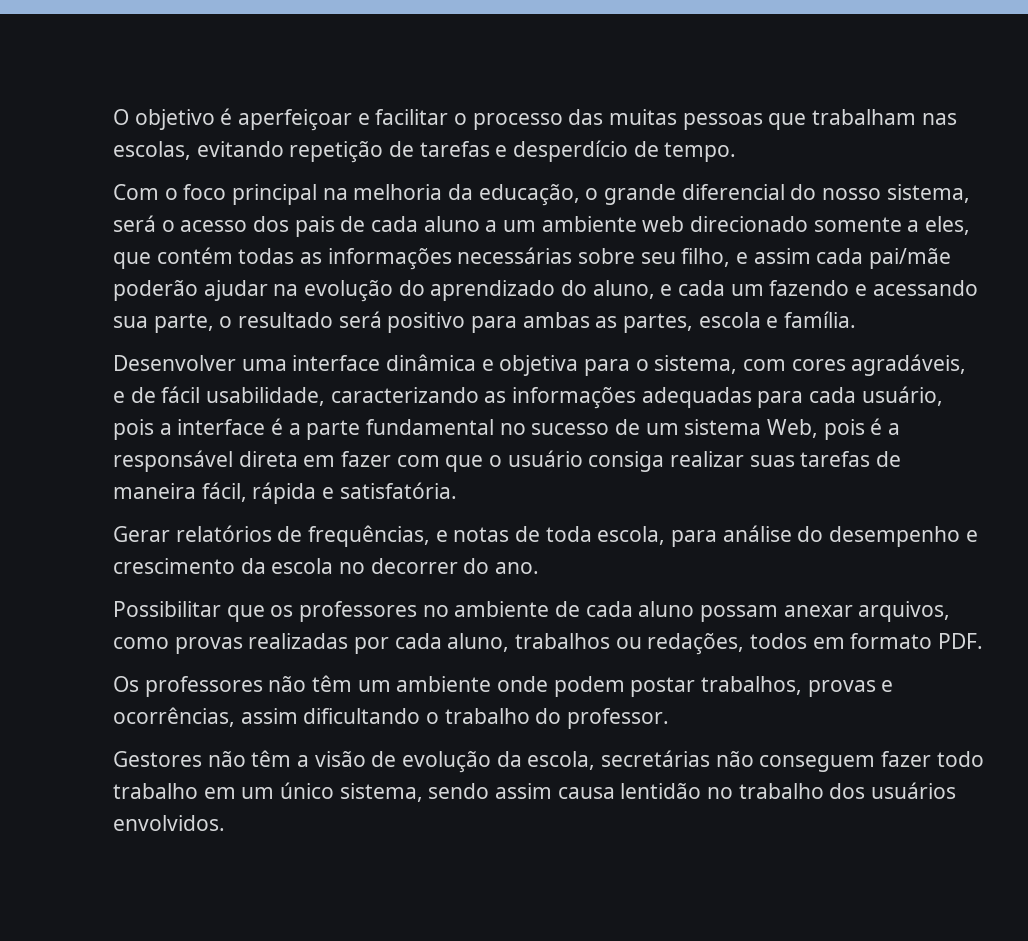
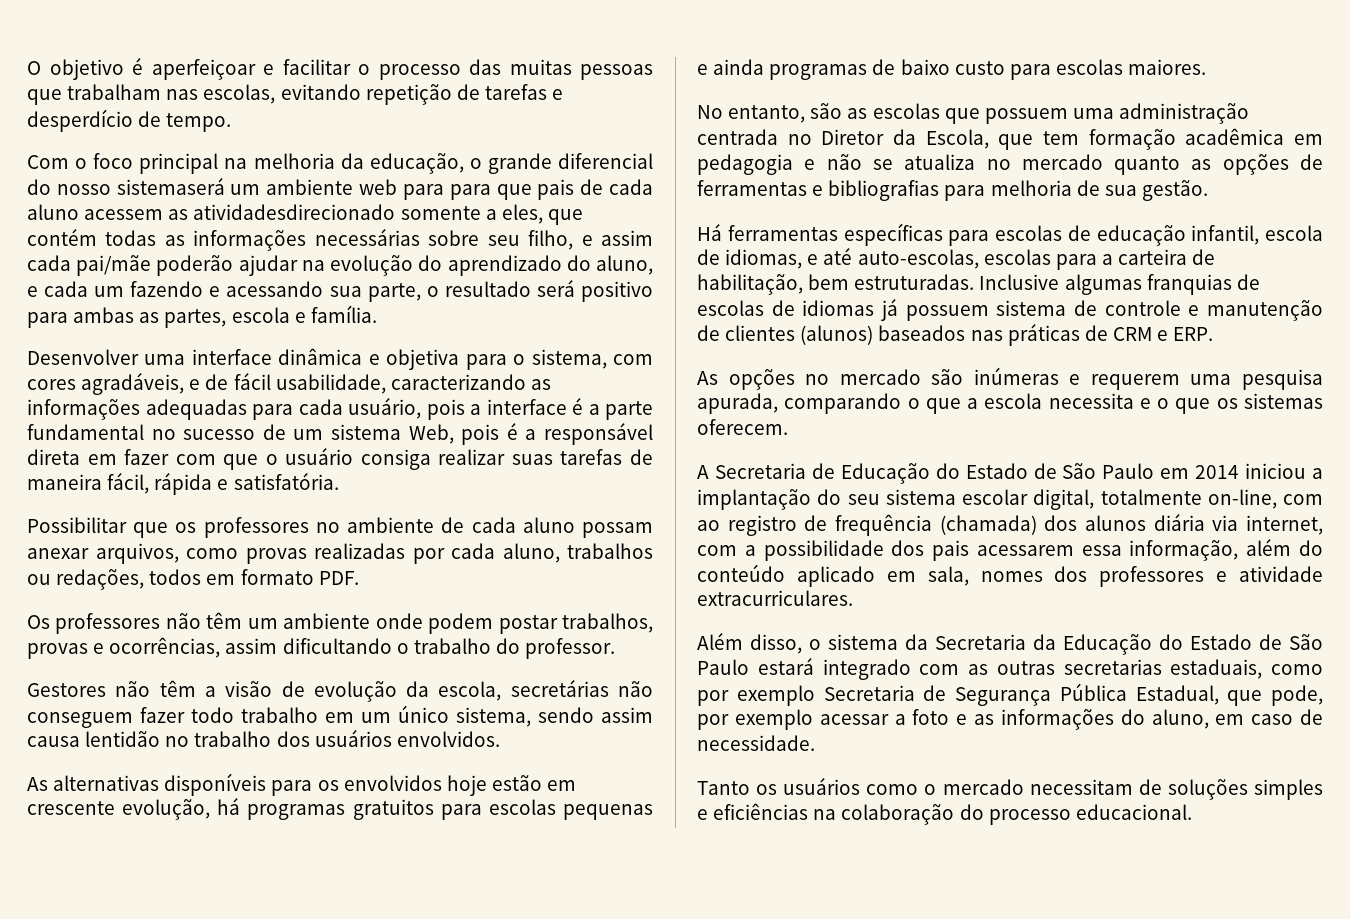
[886,184,970,203] [113,215,809,237] sistema, será o acesso dos pais de cada aluno a um ambiente web direcionado -> [116,178,653,200] [27,204,396,220] sistemaserá um ambiente web para para que pais de cada aluno acessem as atividadesdirecionado
[113,525,978,547] [113,558,540,574] // Gerar relatórios de frequências, e notas de toda escola, para análise do desempenho e crescimento da escola no decorrer do ano. -> (339, 481) none
(225, 823) none -> [27,773,577,796] [27,798,653,820] [697,59,1207,80] [697,103,1250,124] [697,128,1323,150] [697,154,1323,175] [697,180,1208,201] [697,223,1323,246] [697,248,1216,270] [697,274,1260,295] [697,299,1323,321] [697,324,1214,346] [697,367,1323,390] [697,393,1323,414] [697,419,788,435] [697,463,1323,484] [697,489,1323,510] [697,514,1323,536] [697,539,1323,561] [697,564,1323,587] [697,590,853,606] [697,633,1323,655] [697,658,1323,680] [697,683,1323,706] [697,709,1323,730] [697,735,815,751] [697,778,1323,800] [697,803,1192,825] // As alternativas disponíveis para os envolvidos hoje estão em crescente evolução, há programas gratuitos para escolas pequenas e ainda programas de baixo custo para escolas maiores. // No entanto, são as escolas que possuem uma administração centrada no Diretor da Escola, que tem formação acadêmica em pedagogia e não se atualiza no mercado quanto as opções de ferramentas e bibliografias para melhoria de sua gestão. // Há ferramentas específicas para escolas de educação infantil, escola de idiomas, e até auto-escolas, escolas para a carteira de habilitação, bem estruturadas. Inclusive algumas franquias de escolas de idiomas já possuem sistema de controle e manutenção de clientes (alunos) baseados nas práticas de CRM e ERP. // As opções no mercado são inúmeras e requerem uma pesquisa apurada, comparando o que a escola necessita e o que os sistemas oferecem. // A Secretaria de Educação do Estado de São Paulo em 2014 iniciou a implantação do seu sistema escolar digital, totalmente on-line, com ao registro de frequência (chamada) dos alunos diária via internet, com a possibilidade dos pais acessarem essa informação, além do conteúdo aplicado em sala, nomes dos professores e atividade extracurriculares. // Além disso, o sistema da Secretaria da Educação do Estado de São Paulo estará integrado com as outras secretarias estaduais, como por exemplo Secretaria de Segurança Pública Estadual, que pode, por exemplo acessar a foto e as informações do aluno, em caso de necessidade. // Tanto os usuários como o mercado necessitam de soluções simples e eficiências na colaboração do processo educacional.

